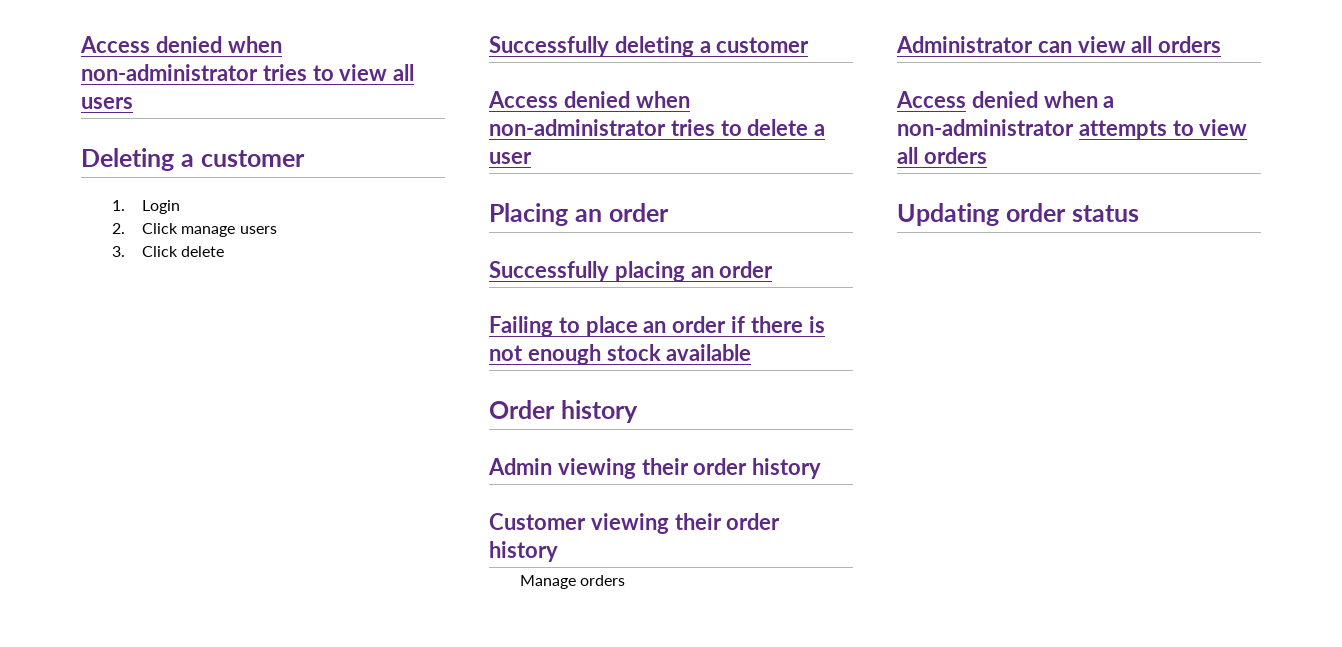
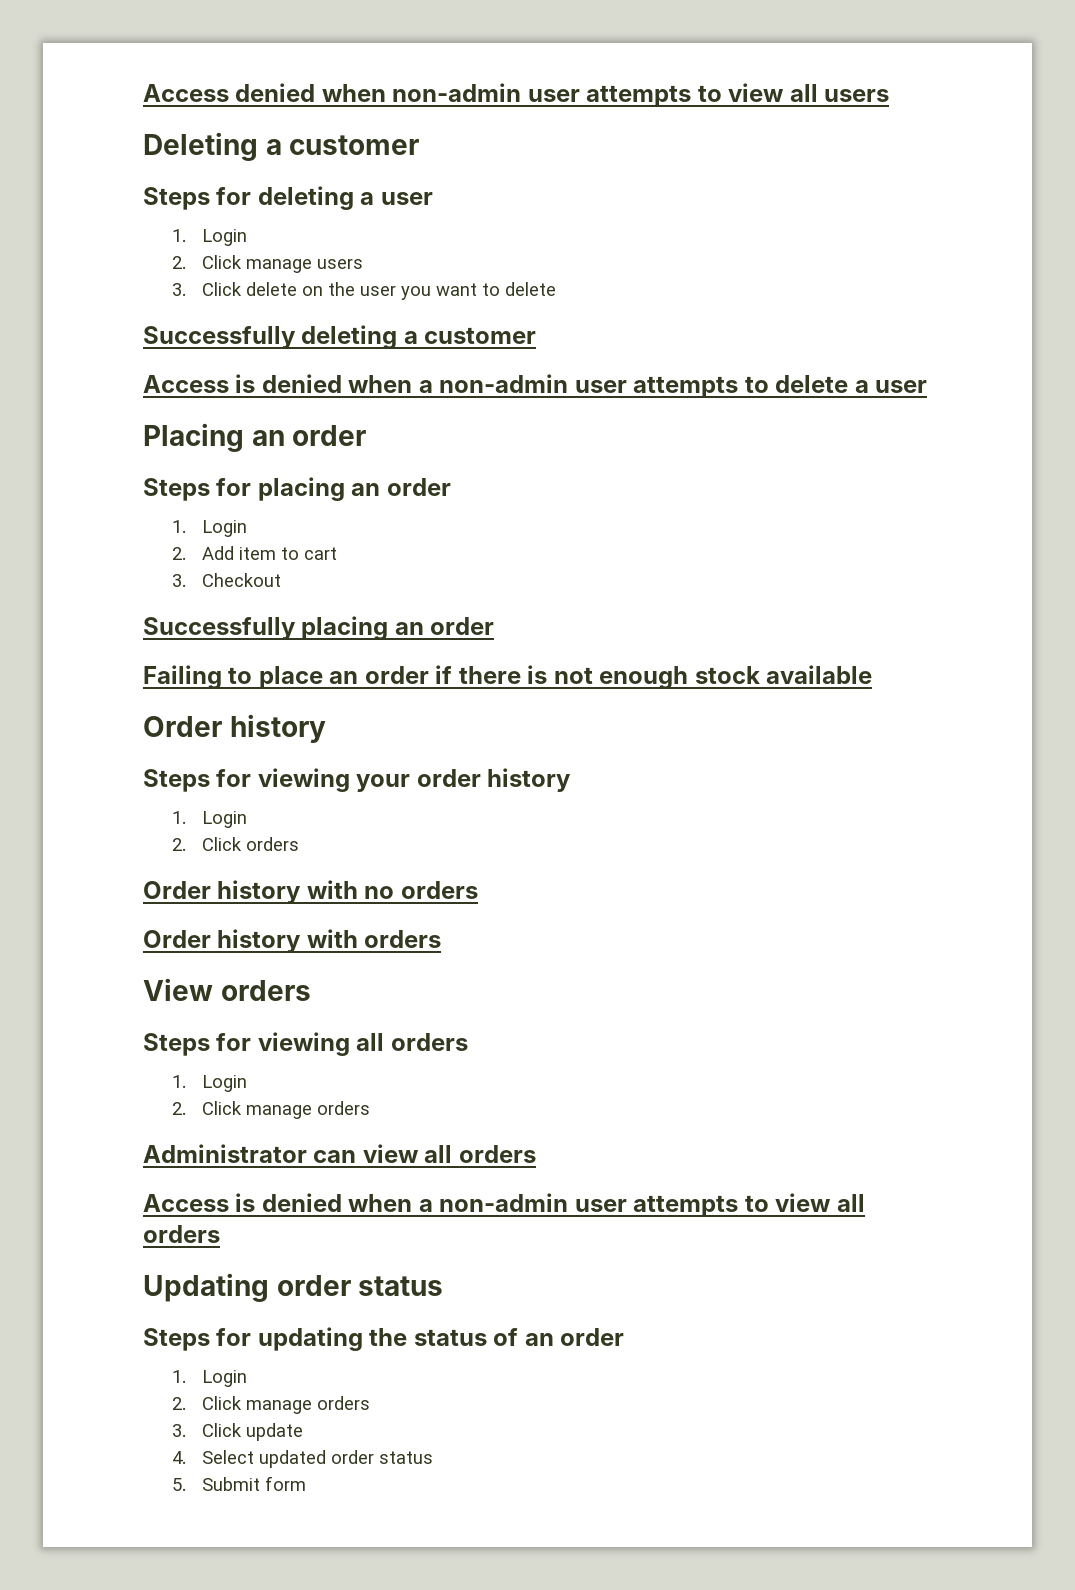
[80,36,282,53] [81,64,307,81] Access denied when non-administrator tries -> [143,83,692,107] Access denied when non-admin user attempts
(305, 158) none -> [143,186,433,210] // Steps for deleting a user
(225, 251) none -> [301,282,556,300] on the user you want to delete
[563,91,690,108] [489,119,715,136] denied when non-administrator tries -> [235,374,739,398] is denied when a non-admin user attempts
(669, 212) none -> [143,477,451,501] [172,520,247,537] [172,546,337,560] [172,573,281,587] // Steps for placing an order // 1. Login // 2. Add item to cart // 3. Checkout
[488,458,822,479] [489,513,781,534] [489,541,558,562] [519,575,576,589] Admin viewing their order history // Customer viewing their order history // Manage -> [143,768,572,792] [172,811,247,828] [172,837,299,851] [143,880,478,904] [143,929,442,953] [143,978,311,1001] [143,1032,468,1056] [172,1075,247,1092] [172,1101,312,1119] Steps for viewing your order history // 1. Login // 2. Click orders // Order history with no orders // Order history with orders // View orders // Steps for viewing all orders // 1. Login // 2. Click manage
[971,91,1115,108] [897,119,1074,136] denied when a non-administrator -> [235,1193,627,1212] is denied when a non-admin user
(1139, 213) none -> [143,1327,625,1351] [172,1370,247,1387] [172,1396,370,1414] [172,1423,303,1441] [172,1450,433,1468] [172,1476,306,1491] // Steps for updating the status of an order // 1. Login // 2. Click manage orders // 3. Click update // 4. Select updated order status // 5. Submit form

